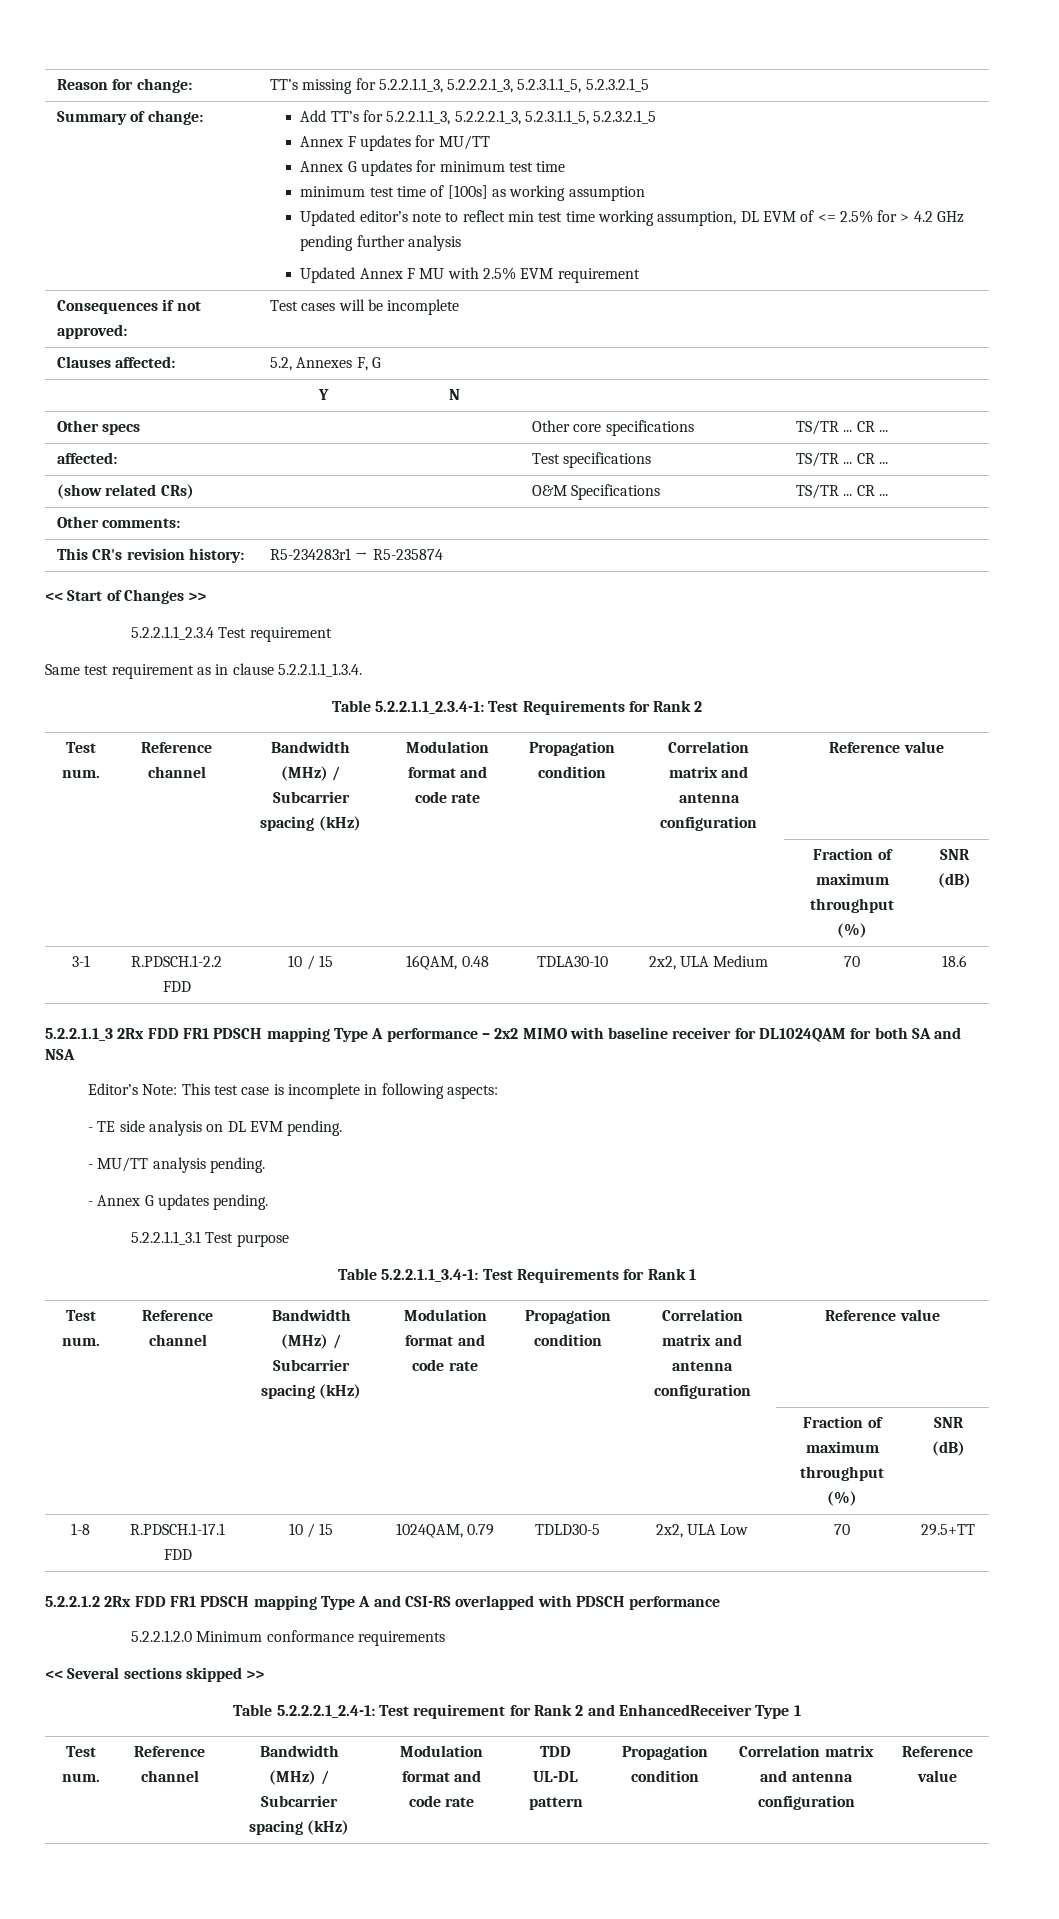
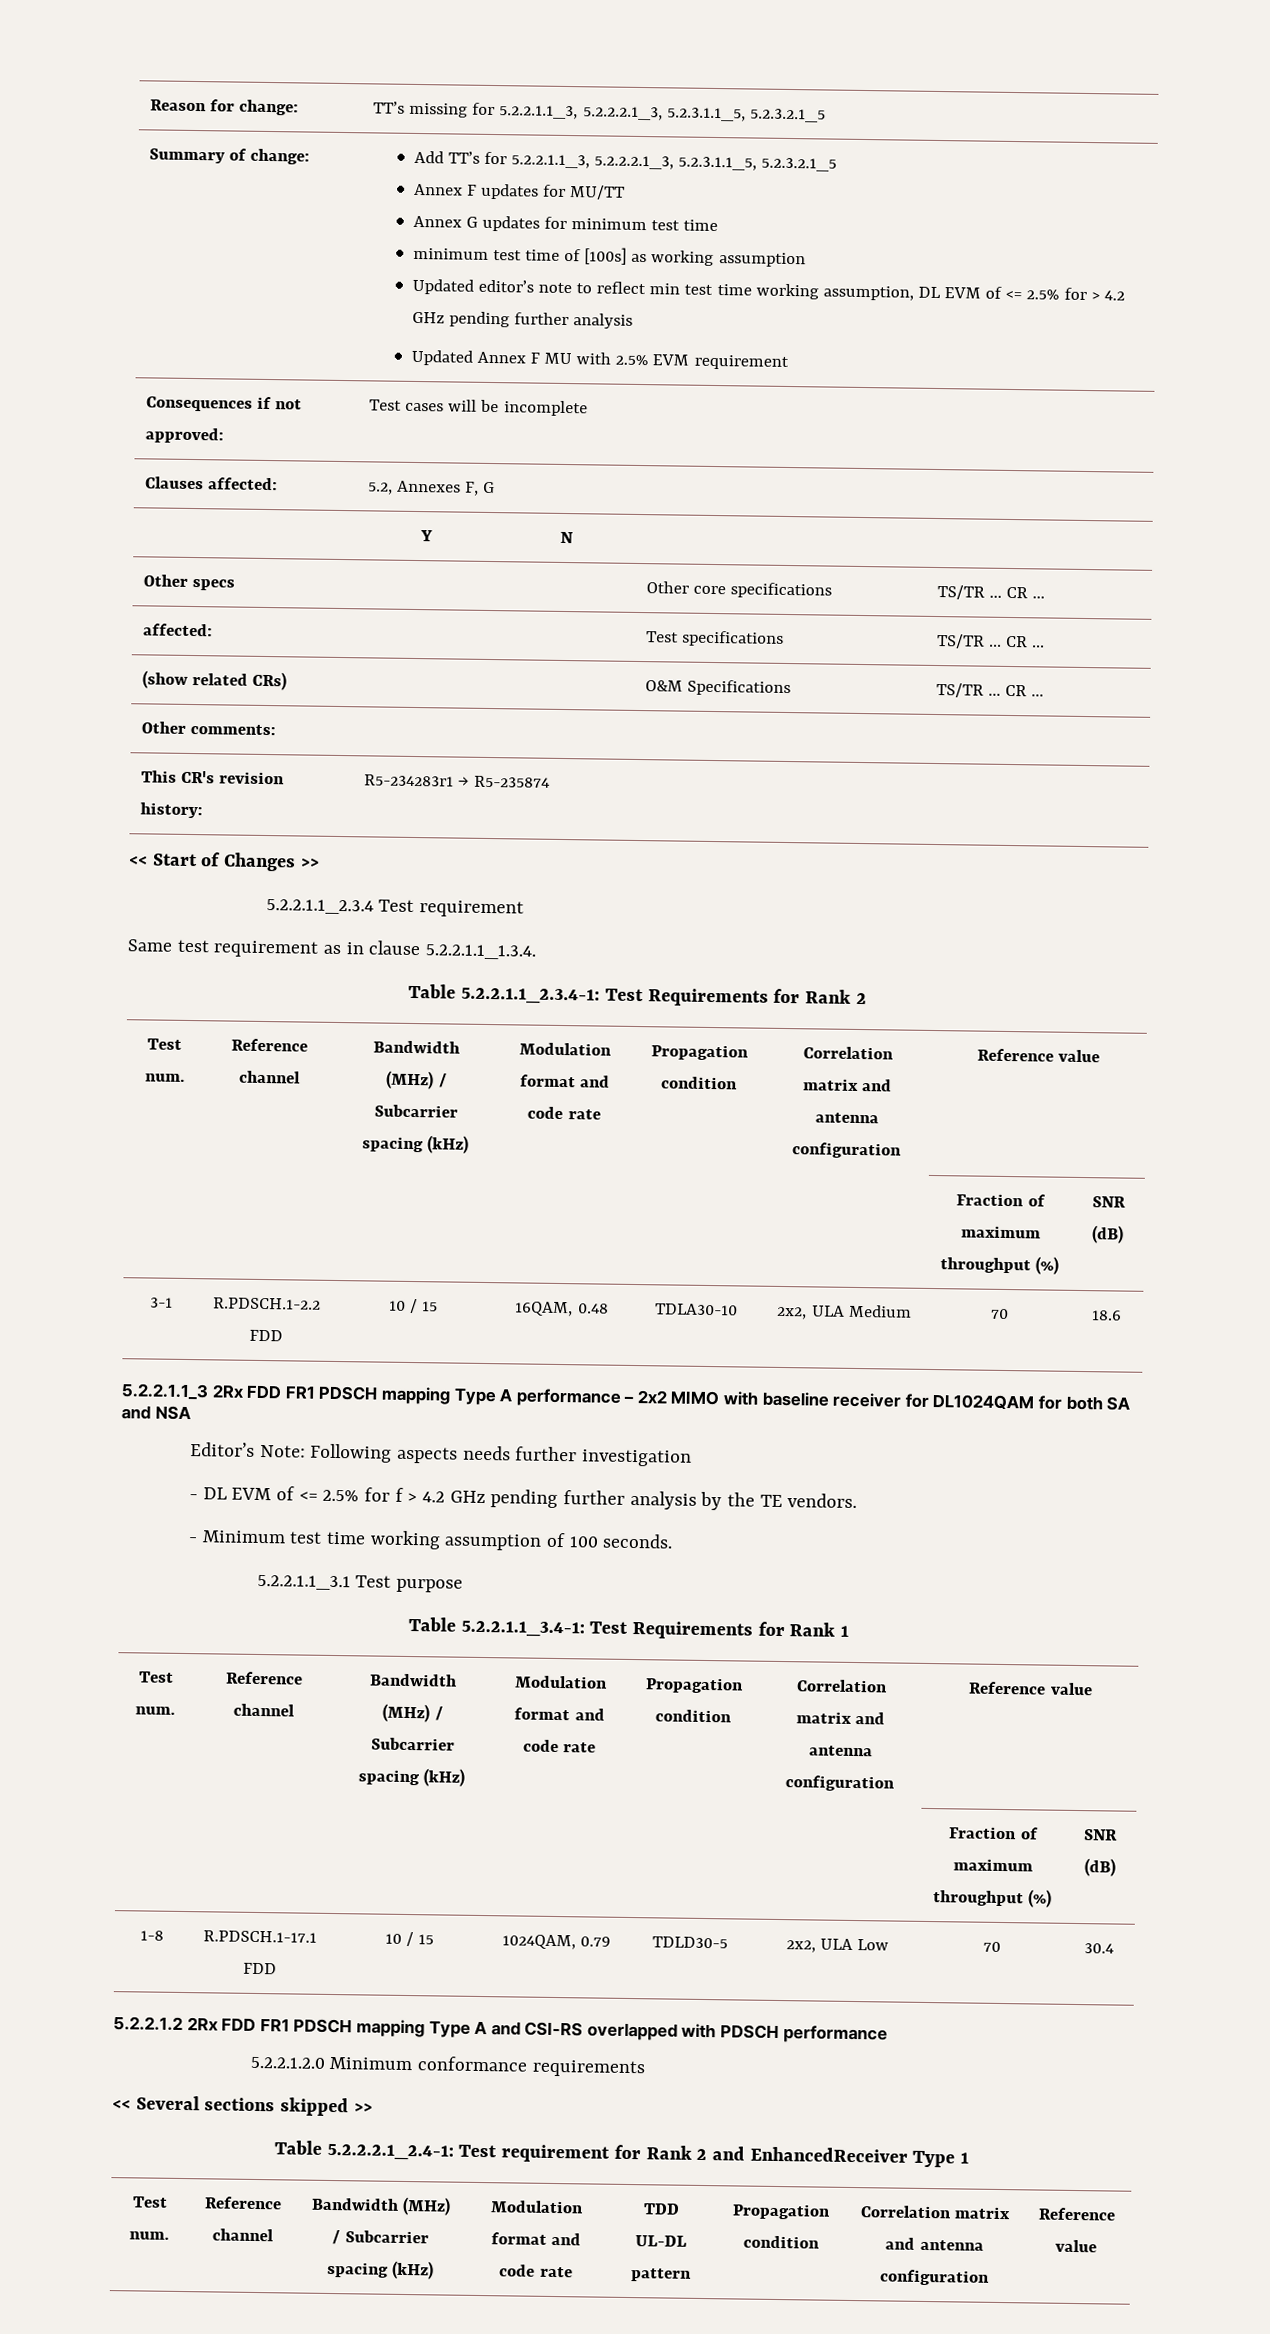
[181,1083,498,1099] [87,1120,343,1136] [87,1157,265,1173] [87,1194,269,1210] This test case is incomplete in following aspects: // - TE side analysis on DL EVM pending. // - MU/TT analysis pending. // - Annex G updates pending. -> [310,1443,692,1467] [188,1486,858,1511] [187,1530,674,1551] Following aspects needs further investigation // - DL EVM of <= 2.5% for f > 4.2 GHz pending further analysis by the TE vendors. // - Minimum test time working assumption of 100 seconds.
[921,1524,976,1536] 29.5+TT -> [1083,1943,1114,1954] 30.4

